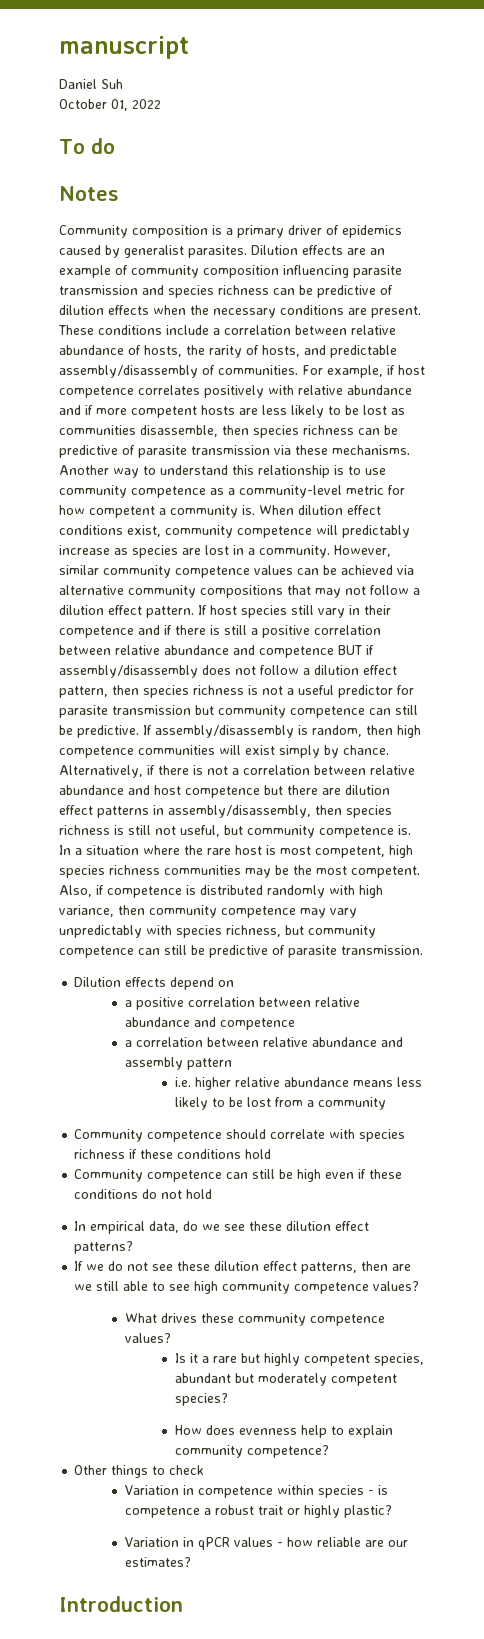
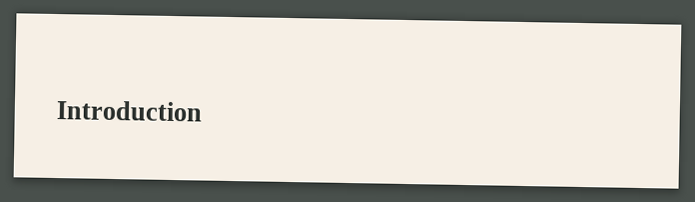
[59,36,189,59] [59,79,123,89] [59,99,161,111] [59,138,115,154] [59,186,119,201] [59,225,402,238] [59,245,385,258] [59,265,402,278] [59,285,393,298] [59,305,421,318] [58,325,396,335] [59,345,397,358] [59,365,425,378] [59,385,412,398] [59,405,405,418] [59,425,398,438] [59,445,410,458] [59,465,386,478] [59,485,405,498] [59,505,381,518] [59,525,410,538] [59,545,391,558] [59,565,414,578] [59,585,420,598] [59,605,391,618] [59,625,381,638] [59,645,374,658] [59,665,397,678] [59,685,414,698] [59,705,418,718] [59,725,421,738] [59,745,389,758] [59,765,415,778] [59,785,390,798] [59,805,392,818] [59,825,411,838] [59,845,413,858] [59,865,420,878] [59,885,383,898] [59,905,357,918] [59,925,376,938] [59,945,423,958] [74,977,235,990] [124,997,360,1010] [124,1017,295,1030] [124,1037,403,1047] [124,1057,232,1070] [174,1077,422,1090] [174,1097,386,1110] [74,1129,406,1142] [74,1149,272,1159] [74,1169,403,1182] [74,1189,213,1199] [74,1221,370,1234] [74,1241,134,1254] [74,1261,412,1274] [74,1281,420,1294] [124,1313,385,1326] [124,1333,171,1343] [174,1353,424,1366] [174,1373,397,1386] [174,1393,228,1406] [174,1425,393,1438] [174,1445,329,1458] [74,1465,205,1478] [124,1485,388,1498] [124,1505,392,1518] [124,1537,408,1550] [124,1557,191,1567] manuscript // Daniel Suh // October 01, 2022 // To do // Notes // Community composition is a primary driver of epidemics caused by generalist parasites. Dilution effects are an example of community composition influencing parasite transmission and species richness can be predictive of dilution effects when the necessary conditions are present. These conditions include a correlation between relative abundance of hosts, the rarity of hosts, and predictable assembly/disassembly of communities. For example, if host competence correlates positively with relative abundance and if more competent hosts are less likely to be lost as communities disassemble, then species richness can be predictive of parasite transmission via these mechanisms. Another way to understand this relationship is to use community competence as a community-level metric for how competent a community is. When dilution effect conditions exist, community competence will predictably increase as species are lost in a community. However, similar community competence values can be achieved via alternative community compositions that may not follow a dilution effect pattern. If host species still vary in their competence and if there is still a positive correlation between relative abundance and competence BUT if assembly/disassembly does not follow a dilution effect pattern, then species richness is not a useful predictor for parasite transmission but community competence can still be predictive. If assembly/disassembly is random, then high competence communities will exist simply by chance. Alternatively, if there is not a correlation between relative abundance and host competence but there are dilution effect patterns in assembly/disassembly, then species richness is still not useful, but community competence is. In a situation where the rare host is most competent, high species richness communities may be the most competent. Also, if competence is distributed randomly with high variance, then community competence may vary unpredictably with species richness, but community competence can still be predictive of parasite transmission. // Dilution effects depend on // a positive correlation between relative abundance and competence // a correlation between relative abundance and assembly pattern // i.e. higher relative abundance means less likely to be lost from a community // Community competence should correlate with species richness if these conditions hold // Community competence can still be high even if these conditions do not hold // In empirical data, do we see these dilution effect patterns? // If we do not see these dilution effect patterns, then are we still able to see high community competence values? // What drives these community competence values? // Is it a rare but highly competent species, abundant but moderately competent species? // How does evenness help to explain community competence? // Other things to check // Variation in competence within species - is competence a robust trait or highly plastic? // Variation in qPCR values - how reliable are our estimates? // -> (56, 111) none

